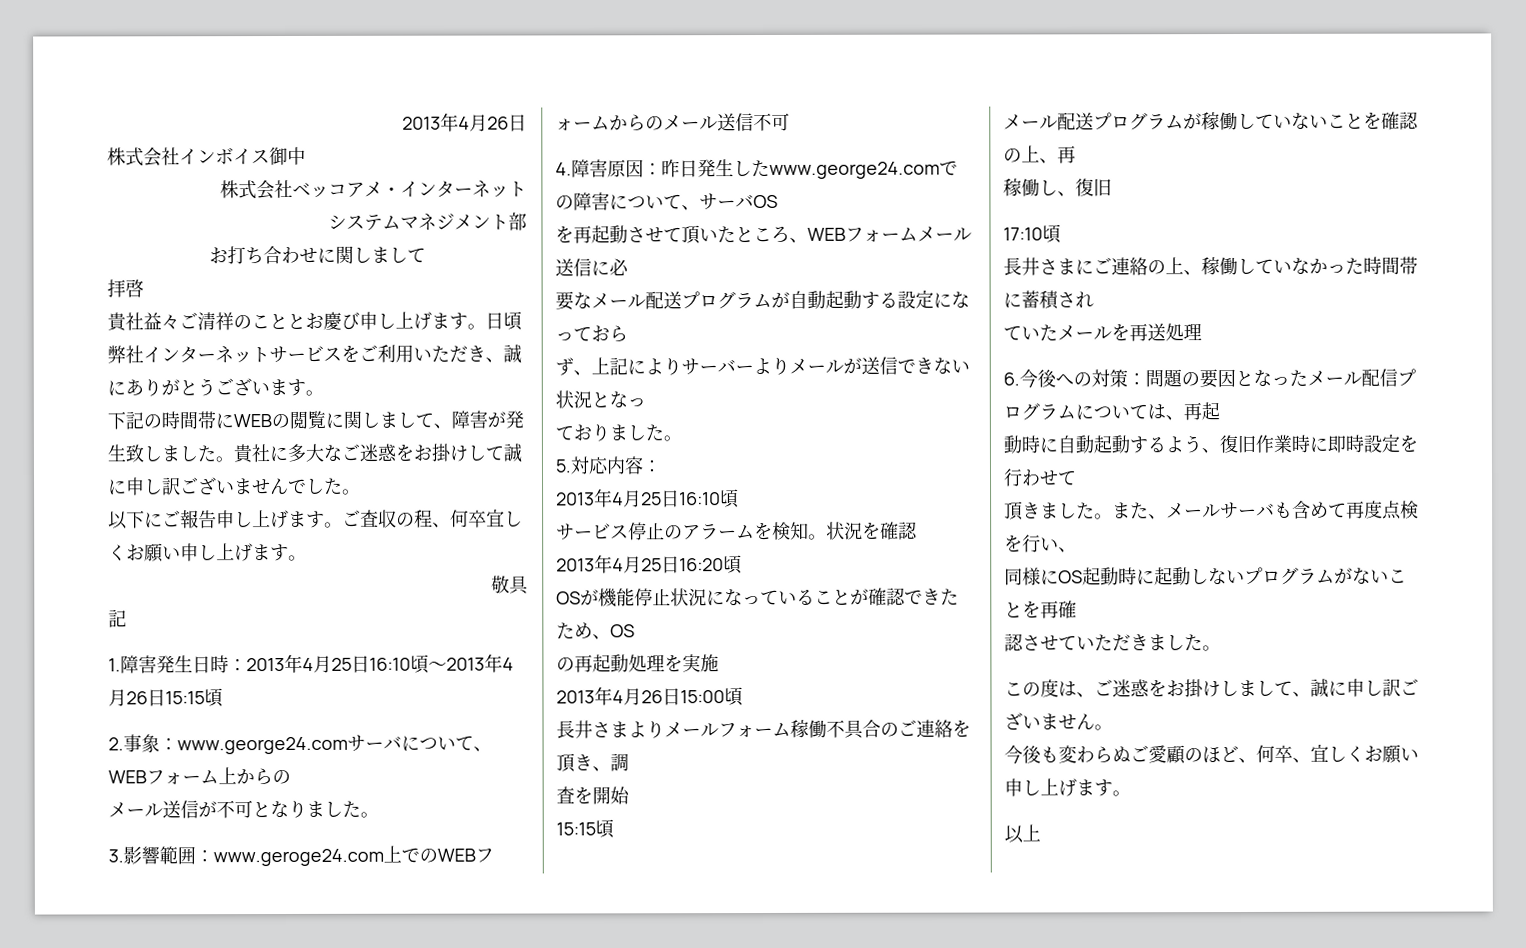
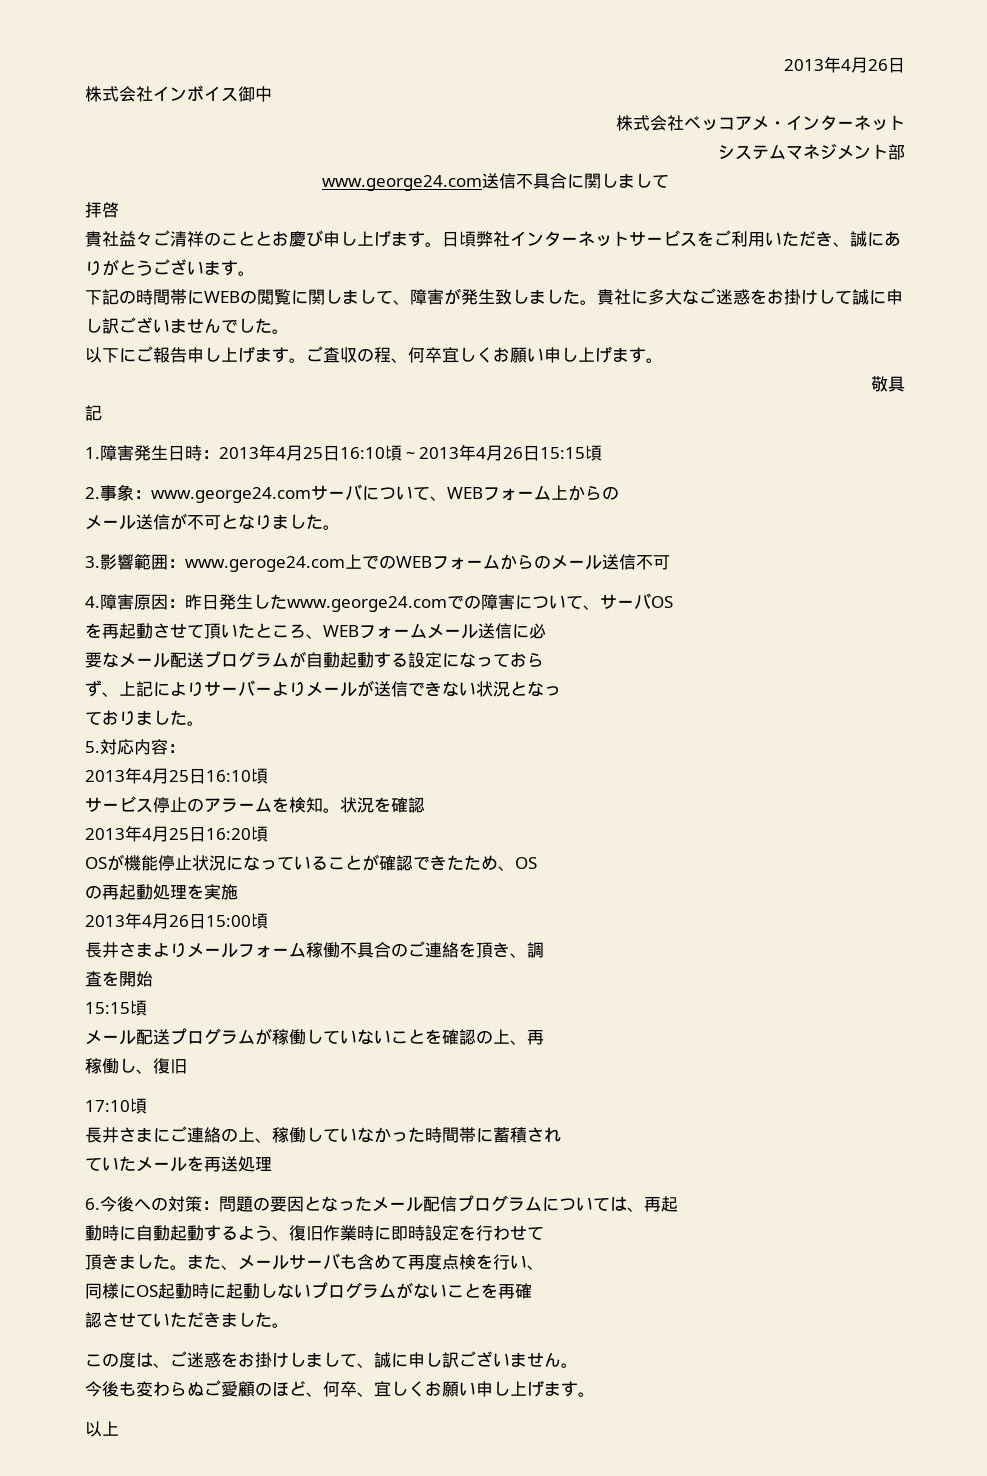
[208,246,318,265] お打ち合わせ -> [321,173,567,191] www.george24.com送信不具合

